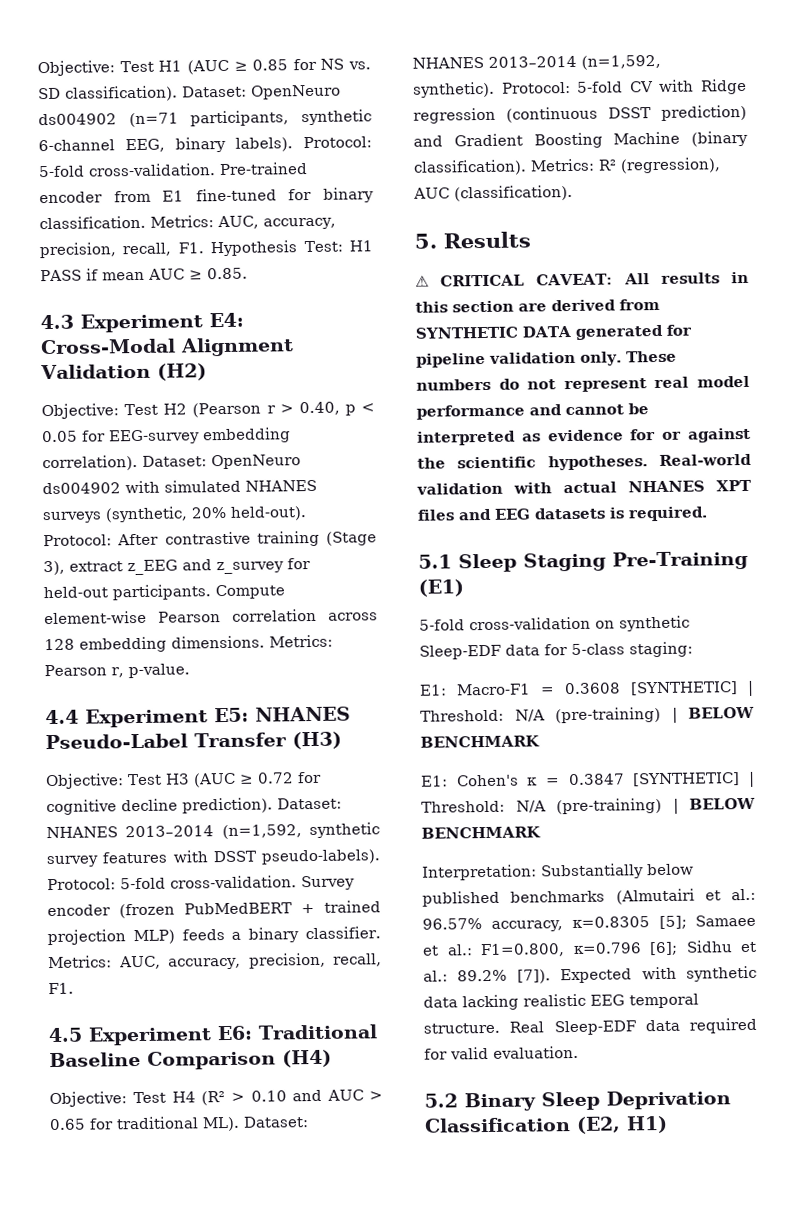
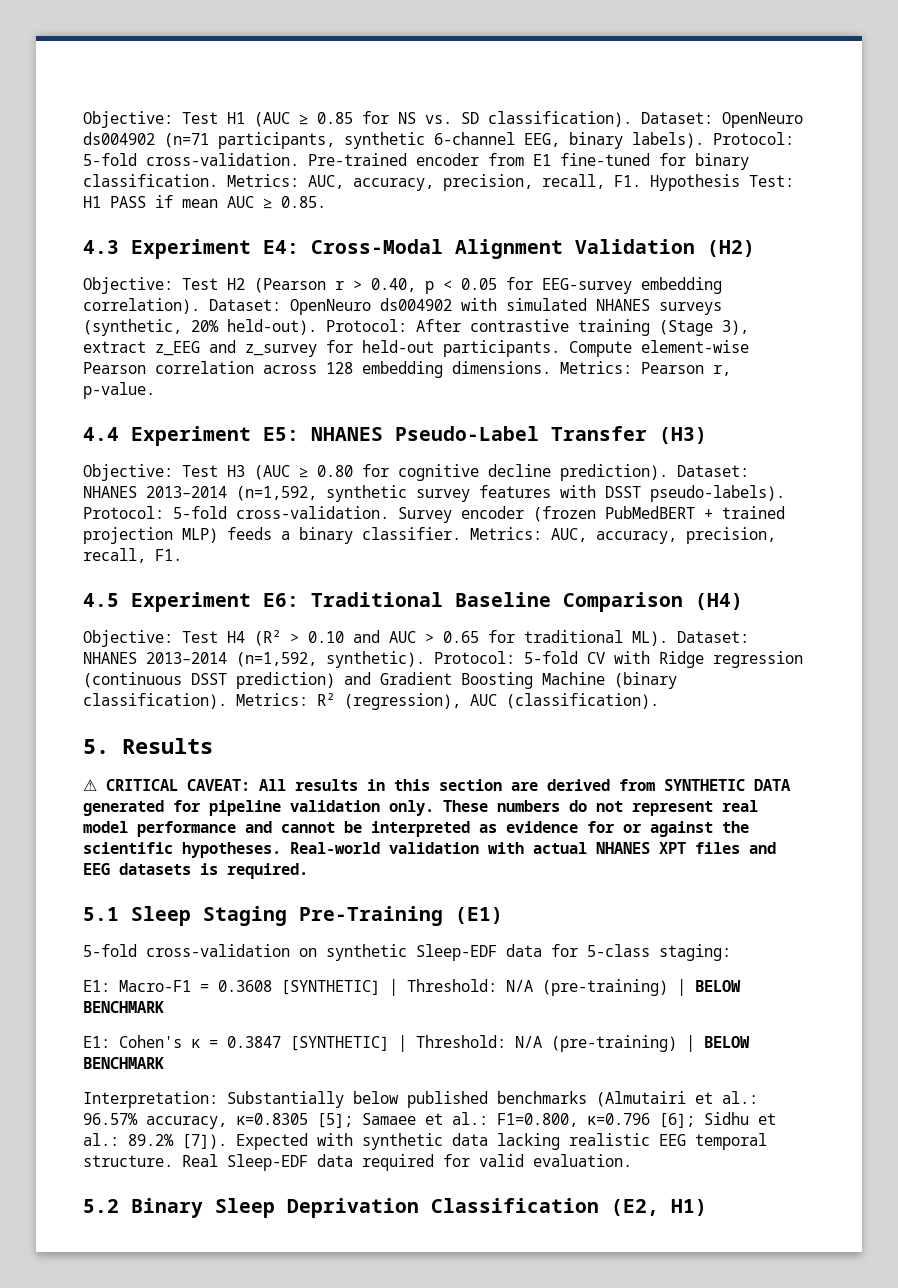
[256,772,294,784] 0.72 -> [317,465,353,477] 0.80

